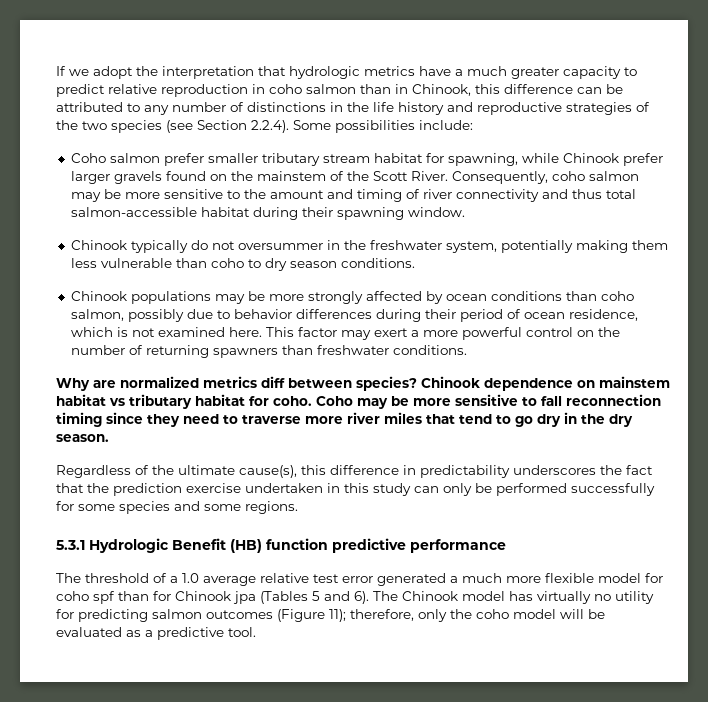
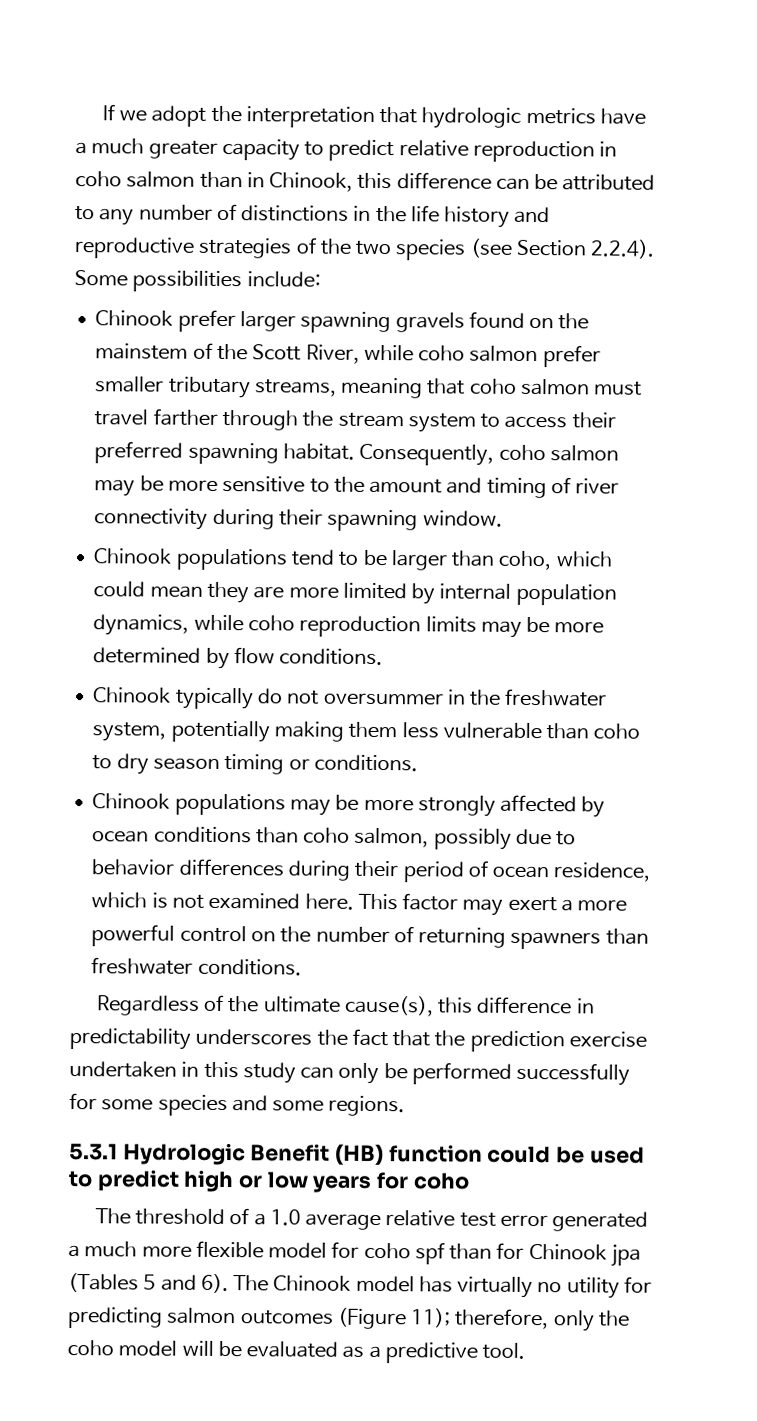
[70,153,559,166] Coho salmon prefer smaller tributary stream habitat for spawning, while -> (321, 279) none
(110, 177) none -> [300,311,392,334] spawning
[410,171,448,181] River. -> [305,344,601,368] [95,376,643,399] [94,408,616,433] [94,441,355,465] River, while coho salmon prefer smaller tributary streams, meaning that coho salmon must travel farther through the stream system to access their preferred spawning habitat.
[541,189,636,199] [70,207,250,217] and thus total salmon-accessible habitat -> (209, 519) none
(465, 212) none -> [93,548,613,571] [93,581,617,606] [93,614,605,638] [93,647,384,670] // Chinook populations tend to be larger than coho, which could mean they are more limited by internal population dynamics, while coho reproduction limits may be more determined by flow conditions.
(337, 264) none -> [224,754,310,775] timing or
[56,376,670,391] [56,394,661,409] [56,412,633,427] [56,434,109,442] // Why are normalized metrics diff between species? Chinook dependence on mainstem habitat vs tributary habitat for coho. Coho may be more sensitive to fall reconnection timing since they need to traverse more river miles that tend to go dry in the dry season. -> (302, 967) none
[332,538,506,553] predictive performance -> [487,1145,645,1164] [68,1169,470,1193] could be used to predict high or low years for coho

